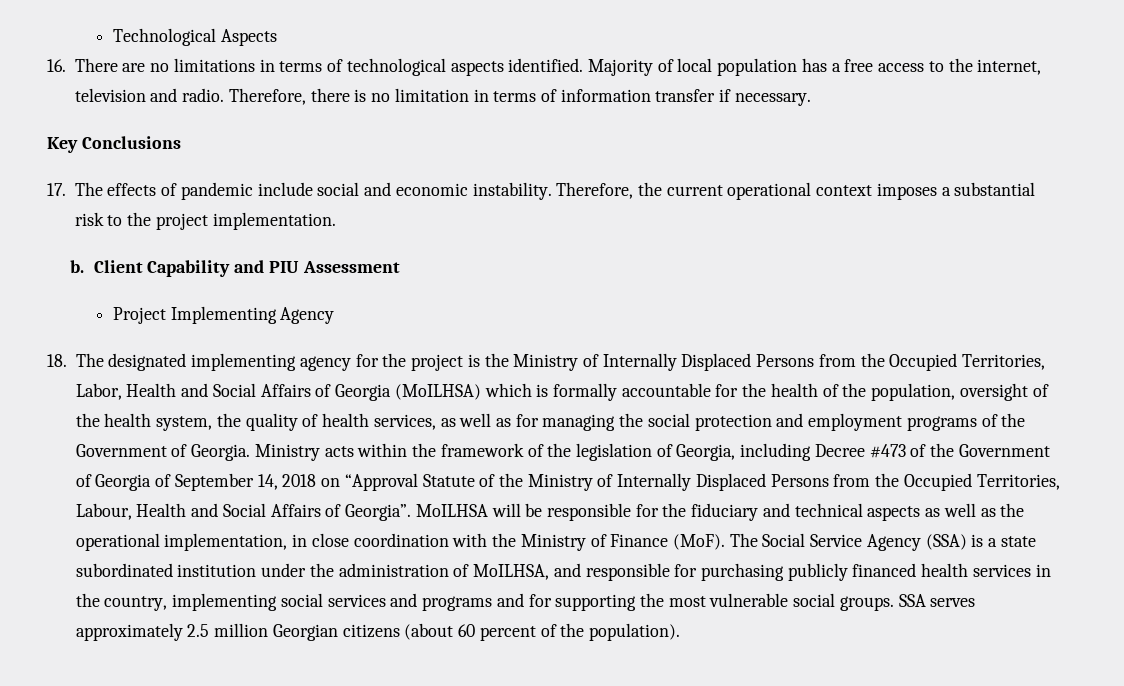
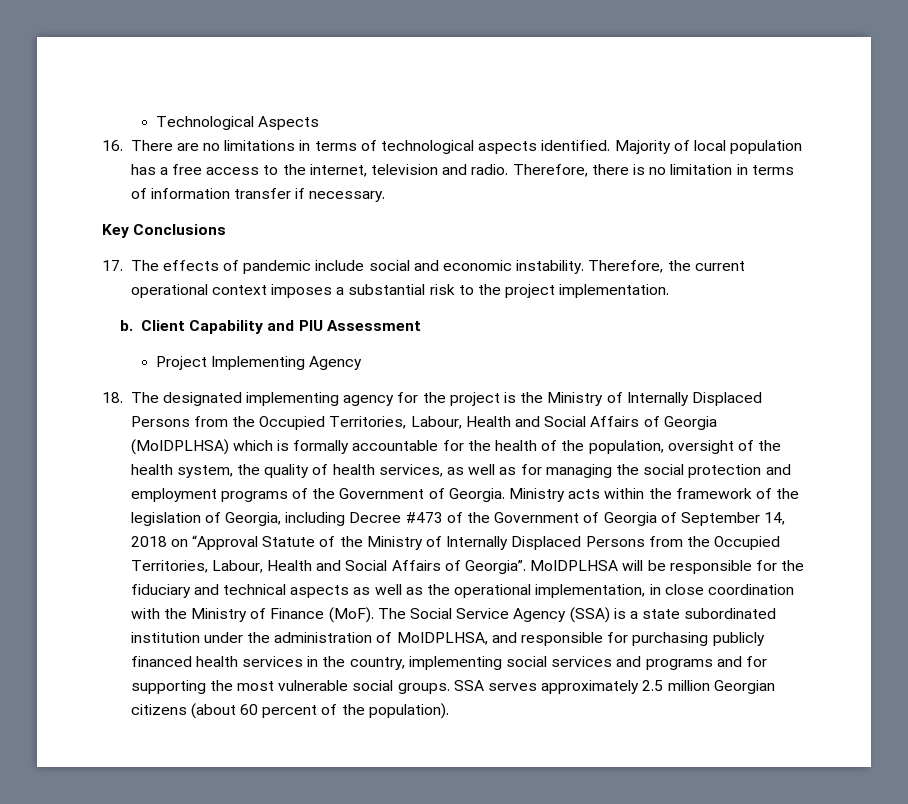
[75,383,122,400] Labor, -> [410,416,462,429] Labour,
[394,384,481,400] (MoILHSA) -> [130,439,229,455] (MoIDPLHSA)
[415,504,488,517] MoILHSA -> [530,560,619,571] MoIDPLHSA
[473,564,550,580] MoILHSA, -> [396,632,488,645] MoIDPLHSA,

